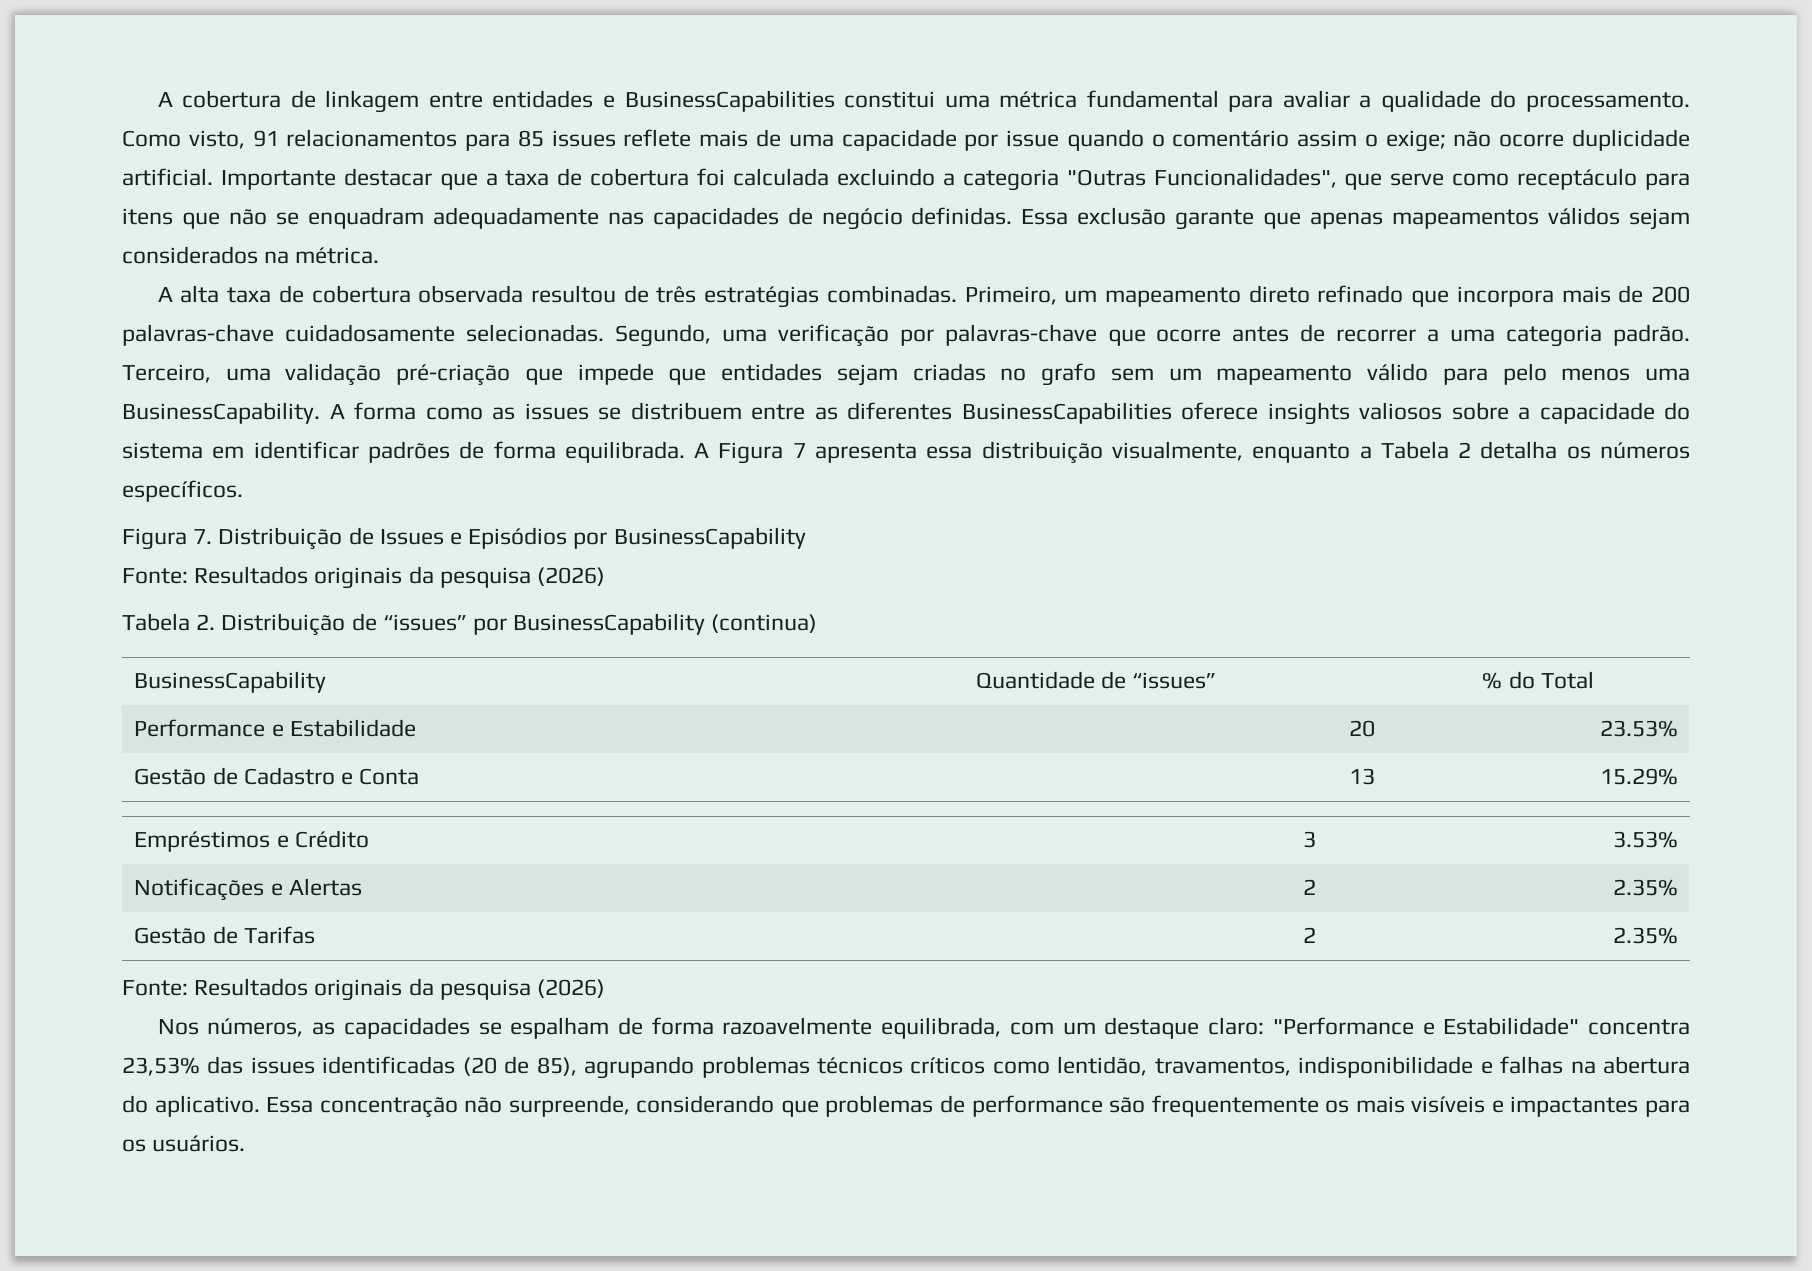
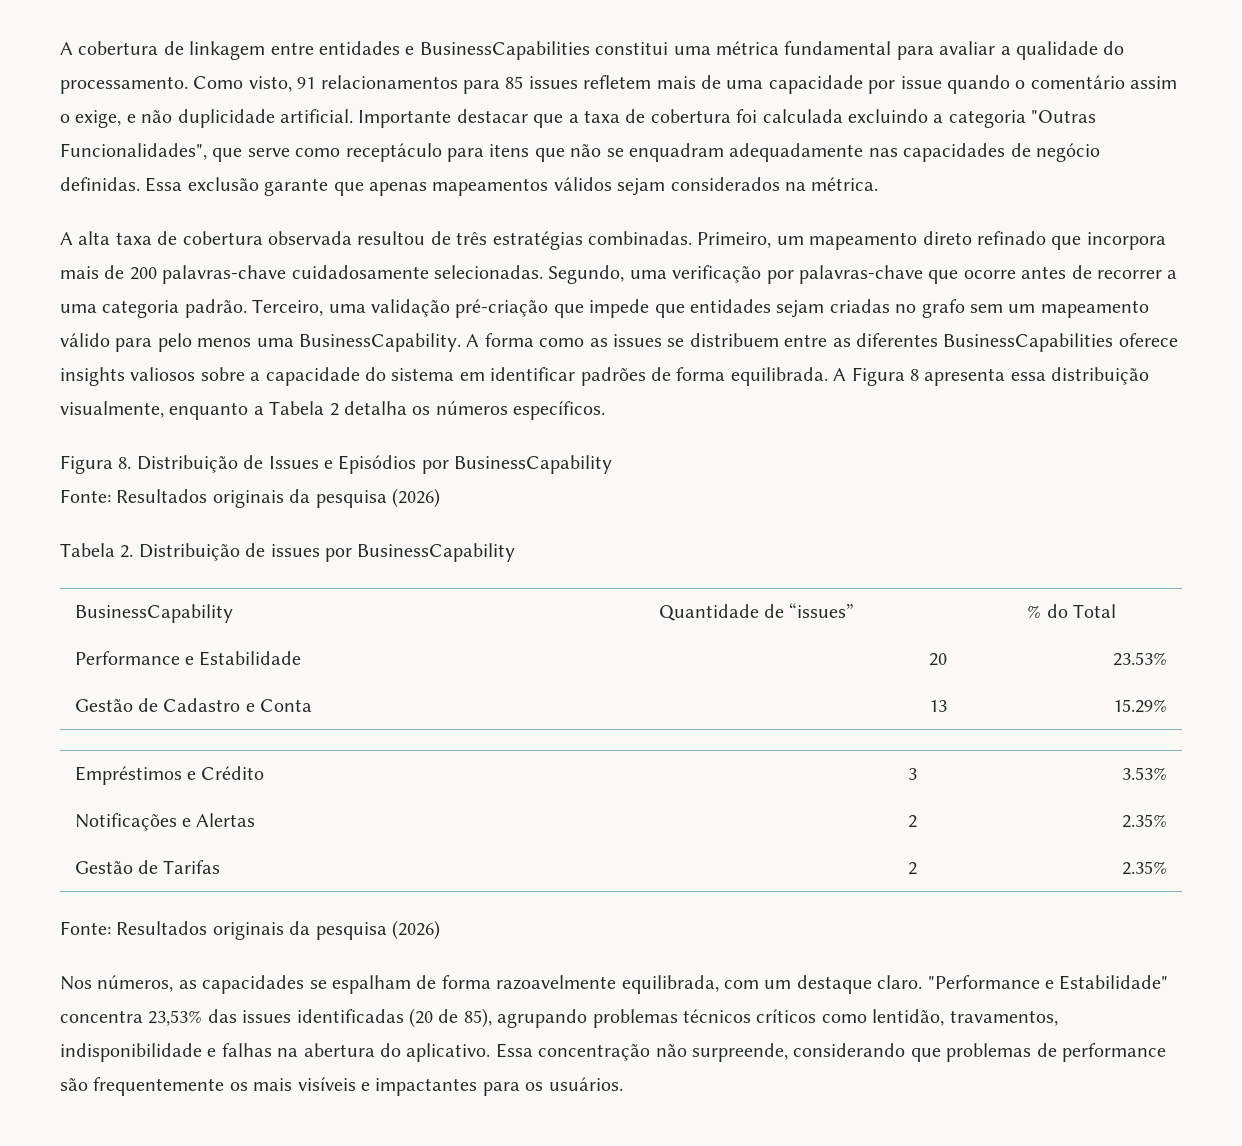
[623,129,692,147] reflete -> [583,75,652,89] refletem
[1385,130,1565,152] exige; não ocorre -> [75,110,173,128] exige, e não
[792,443,806,458] 7 -> [909,369,919,381] 8
[193,529,213,544] 7. -> [118,457,132,469] 8.
[382,613,818,635] “issues” por BusinessCapability (continua) -> [270,543,516,562] issues por BusinessCapability
[1208,1017,1265,1035] claro: -> [877,975,923,989] claro.

